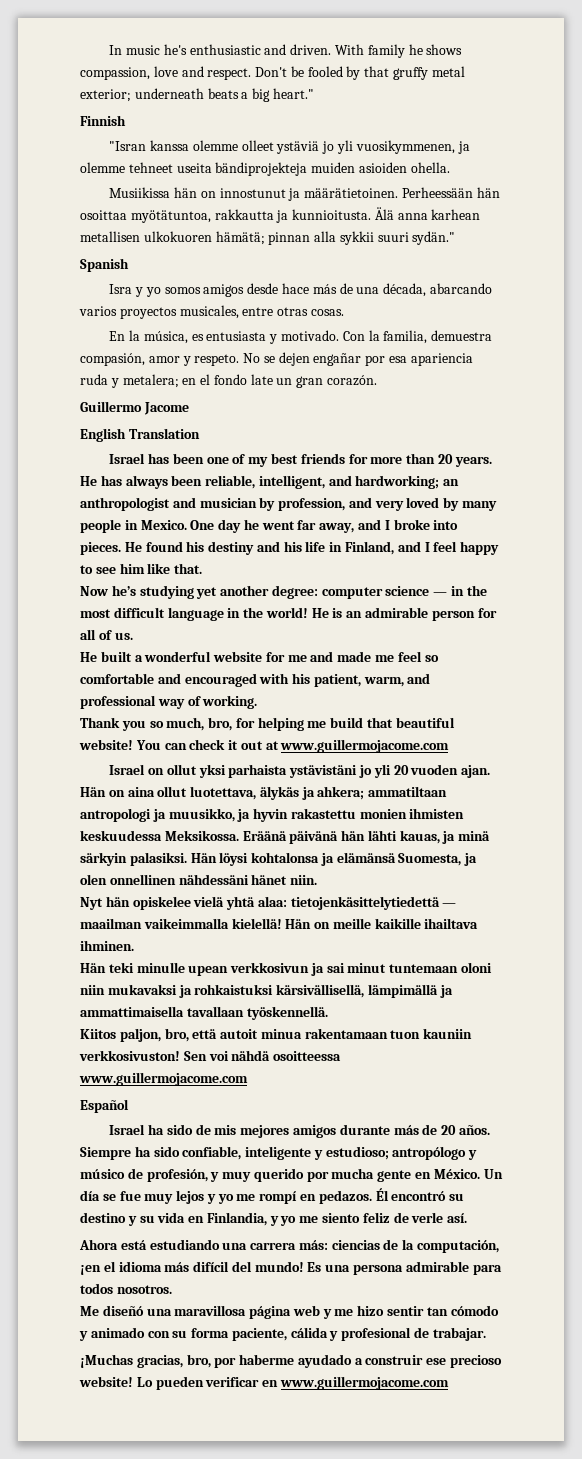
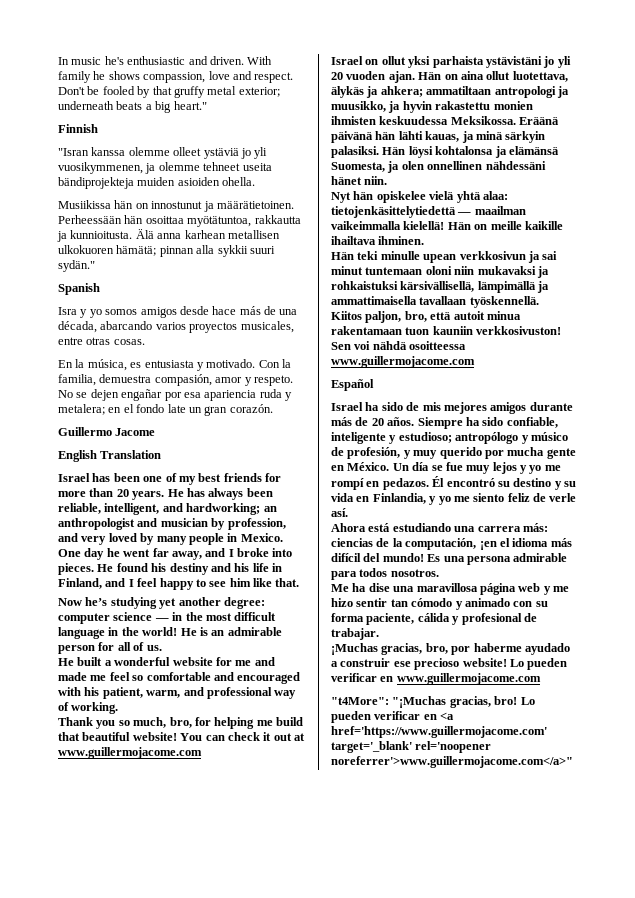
[102,1305,144,1316] diseñó -> [352,583,390,592] ha dise
(449, 1383) none -> [331,696,535,708] [331,711,455,723] [331,726,547,738] [331,741,492,753] [331,756,573,768] // "t4More": "¡Muchas gracias, bro! Lo pueden verificar en <a href='https://www.guillermojacome.com' target='_blank' rel='noopener noreferrer'>www.guillermojacome.com</a>"

